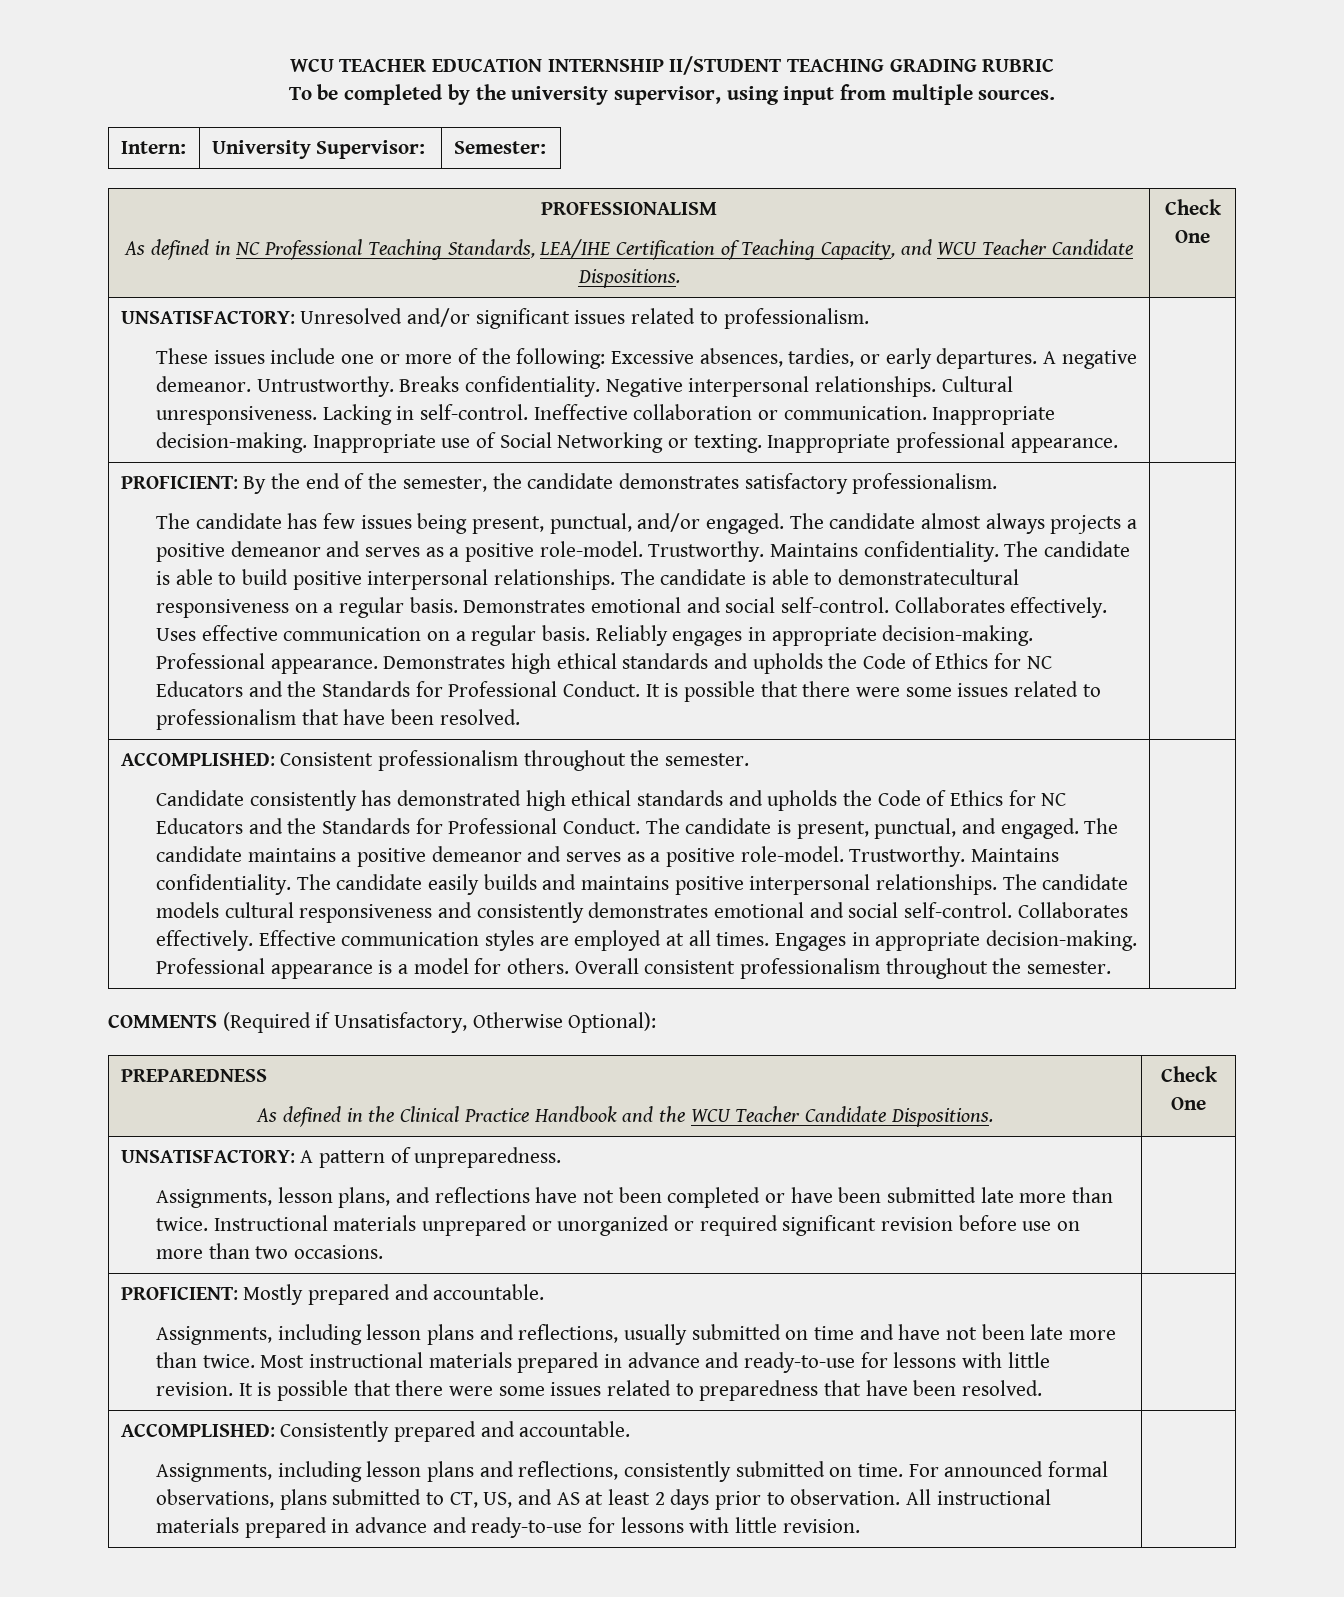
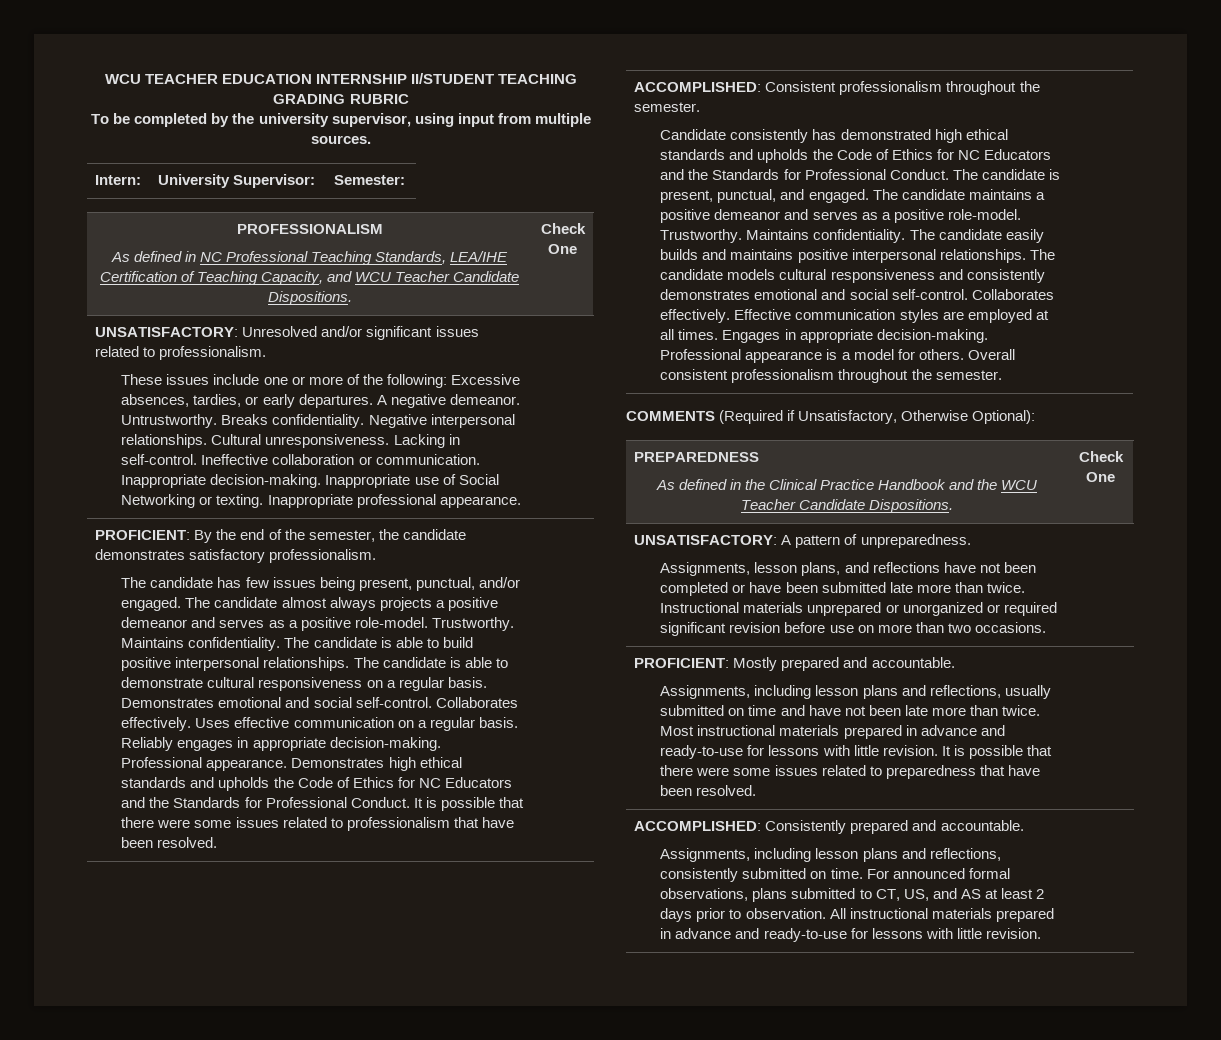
[837,569,1019,585] demonstratecultural -> [121,677,255,688] demonstrate cultural

